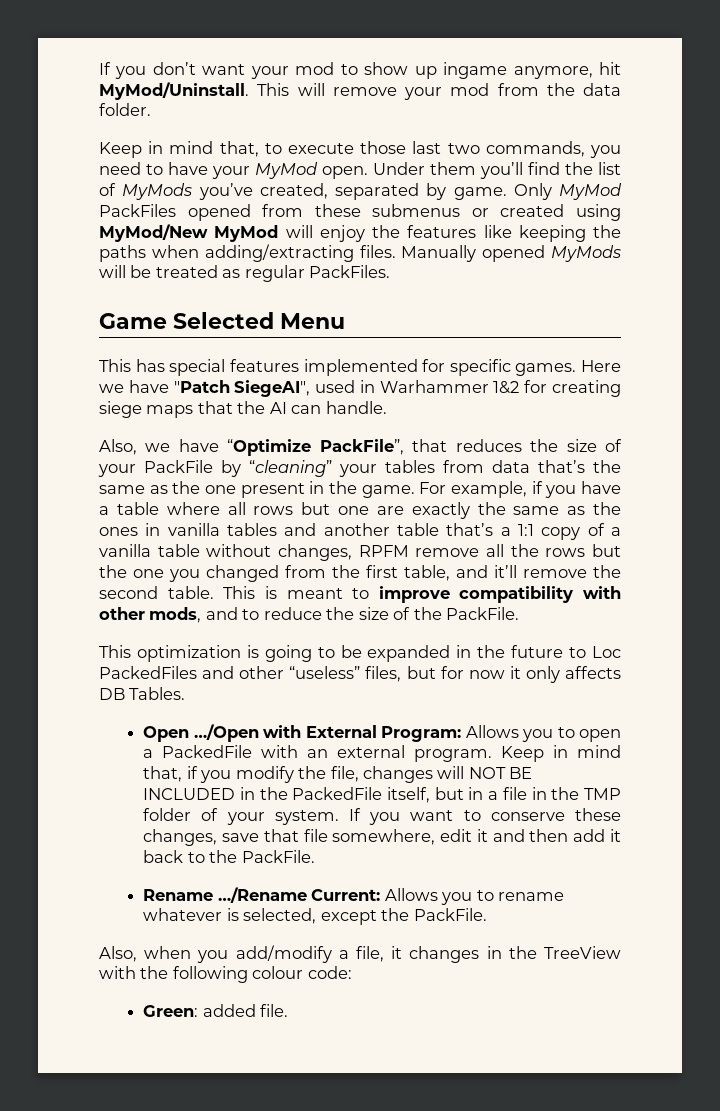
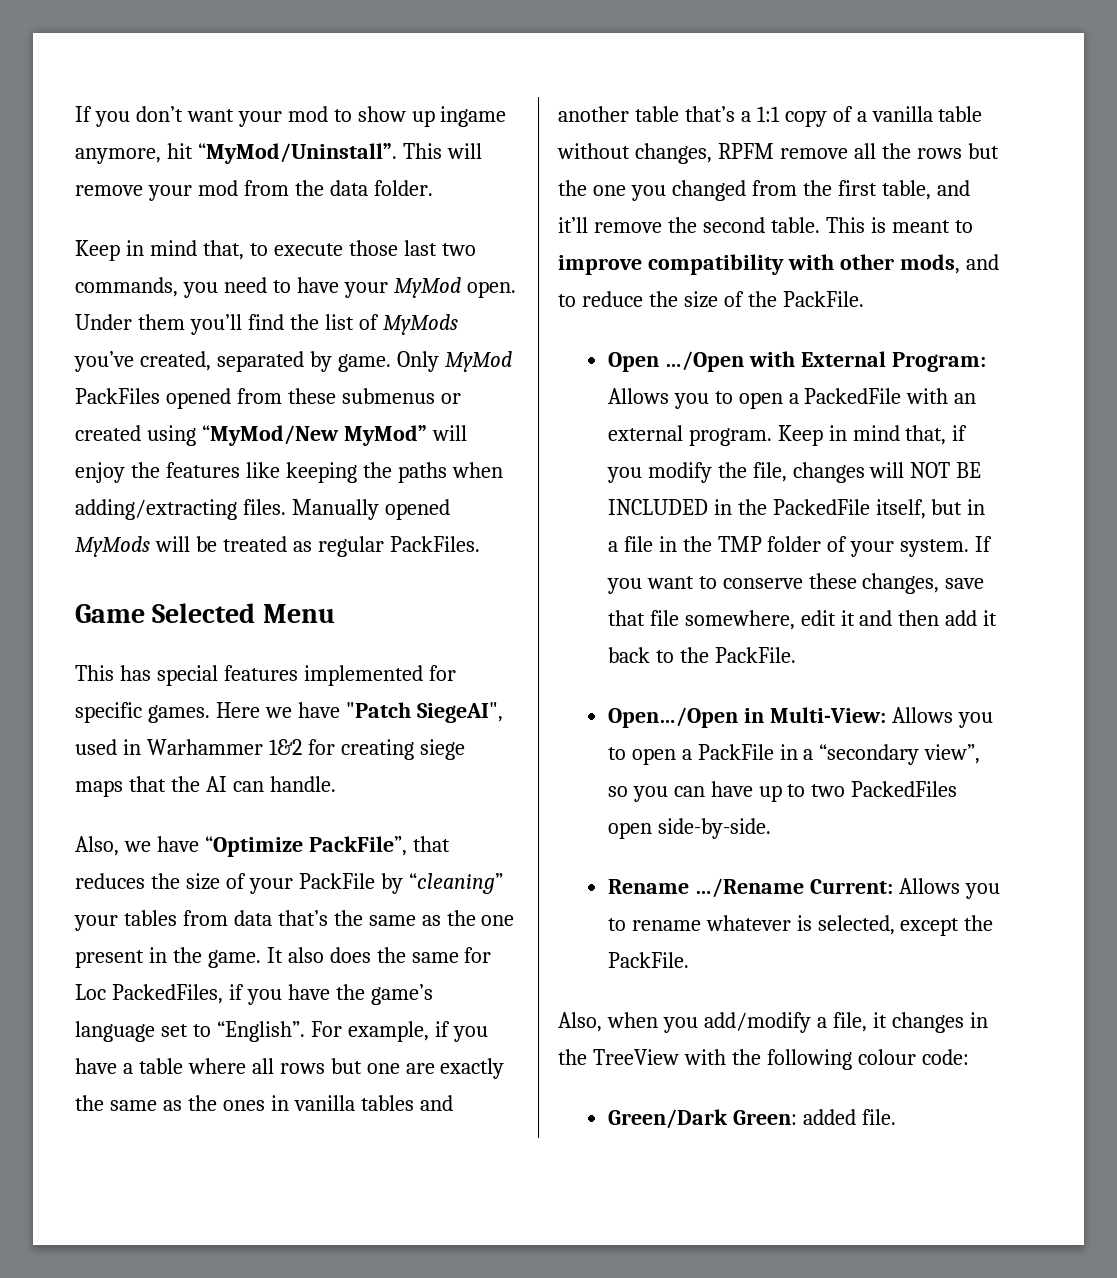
[99,82,249,100] MyMod/Uninstall. -> [197,143,397,164] “MyMod/Uninstall”.
[99,224,279,242] MyMod/New MyMod -> [201,425,427,446] “MyMod/New MyMod”
(415, 491) none -> [266,947,492,963] [75,984,433,1005] [75,1021,305,1042] It also does the same for Loc PackedFiles, if you have the game’s language set to “English”.
[99,645,622,662] [99,666,622,683] [99,687,186,700] // This optimization is going to be expanded in the future to Loc PackedFiles and other “useless” files, but for now it only affects DB Tables. -> (864, 299) none
(315, 856) none -> [607,707,993,728] [607,744,981,765] [607,781,958,802] [607,818,771,839] // Open…/Open in Multi-View: Allows you to open a PackFile in a “secondary view”, so you can have up to two PackedFiles open side-by-side.
(352, 972) none -> [607,1109,728,1129] Green/Dark

